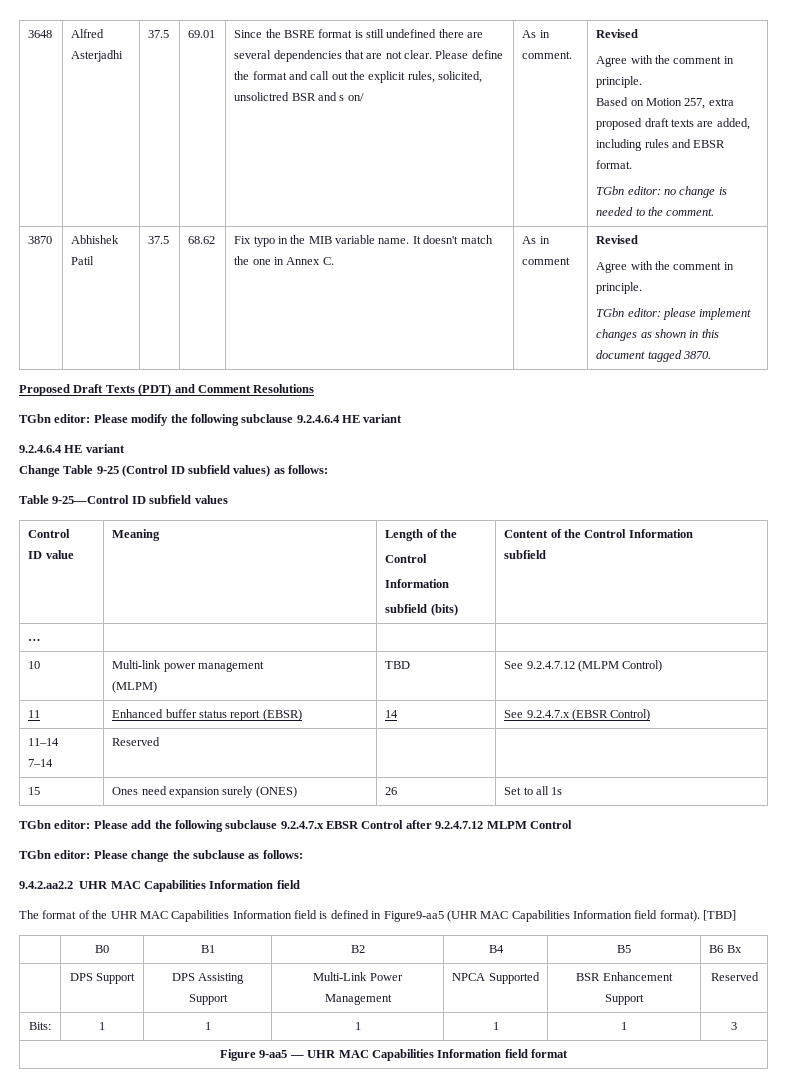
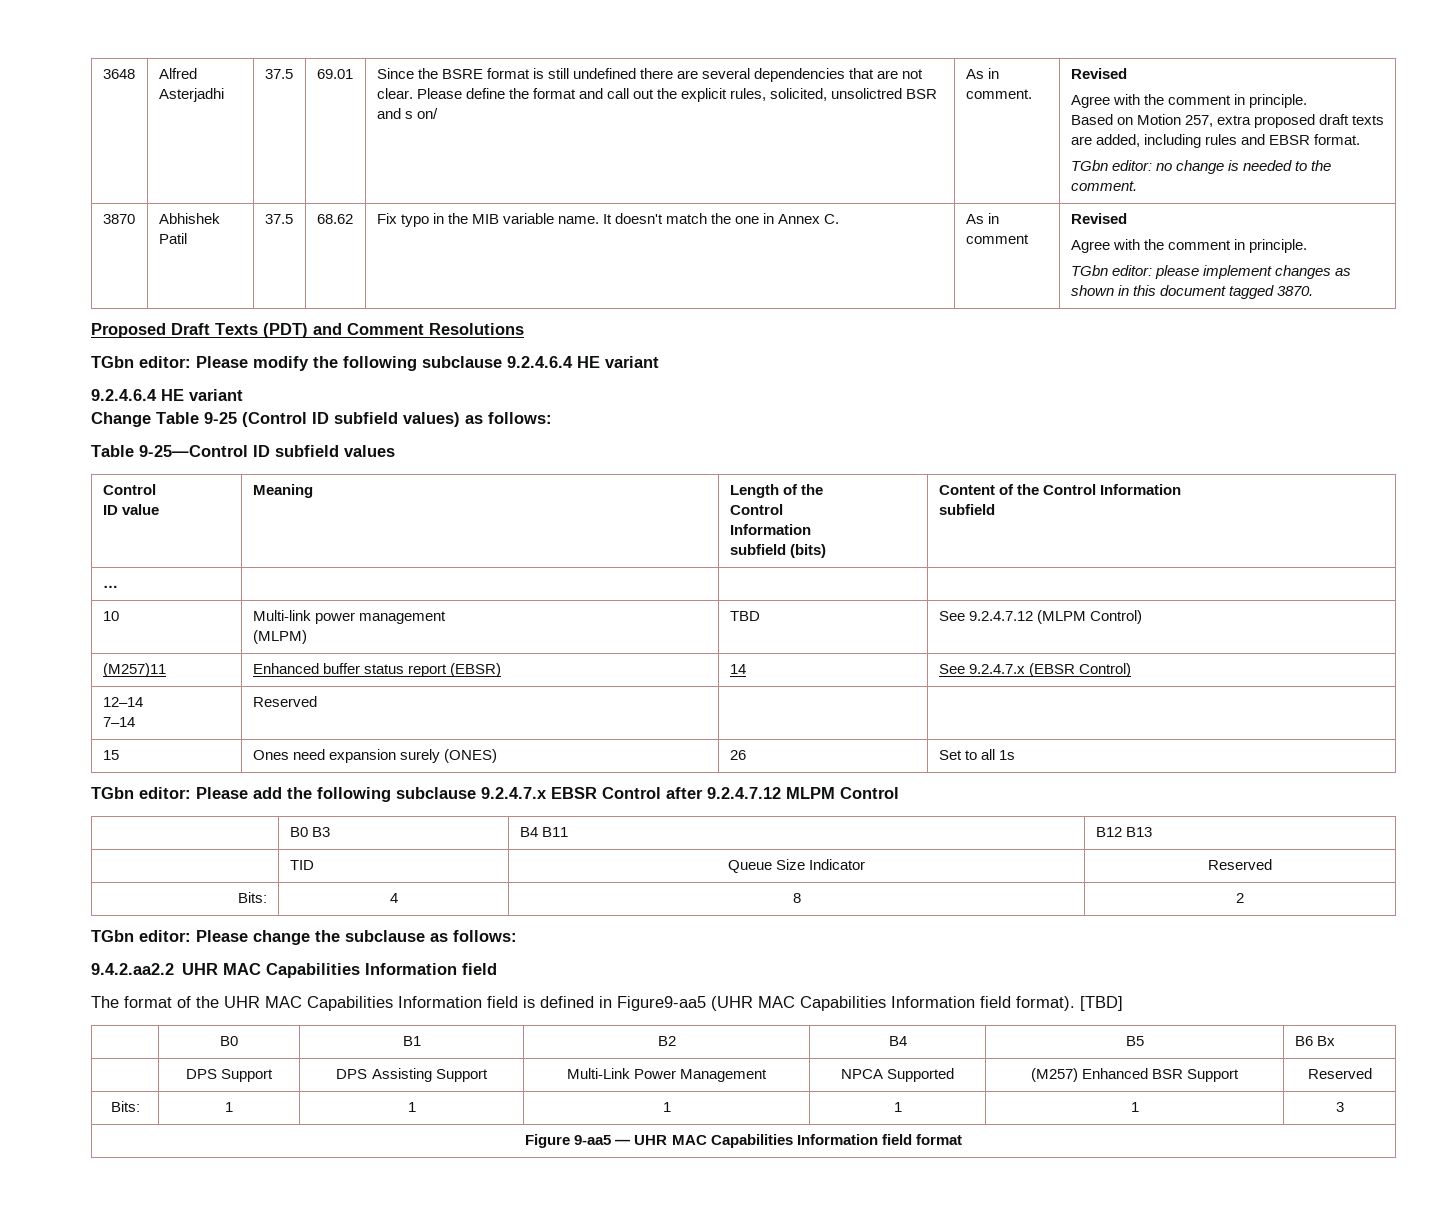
[28,710,41,718] 11 -> [102,663,166,677] (M257)11
[28,738,60,746] 11–14 -> [102,697,143,707] 12–14
(572, 824) none -> [289,827,330,837] [519,827,568,837] [1095,827,1152,837] [289,860,314,870] [727,859,866,873] [1208,859,1272,870] [238,892,268,903] [389,893,398,903] [792,893,801,903] [1236,893,1244,903] // | B0 B3 | B4 B11 | B12 B13 // | TID | Queue Size Indicator | Reserved // Bits: | 4 | 8 | 2
[576,972,673,981] BSR Enhancement -> [1030,1068,1184,1082] (M257) Enhanced BSR

